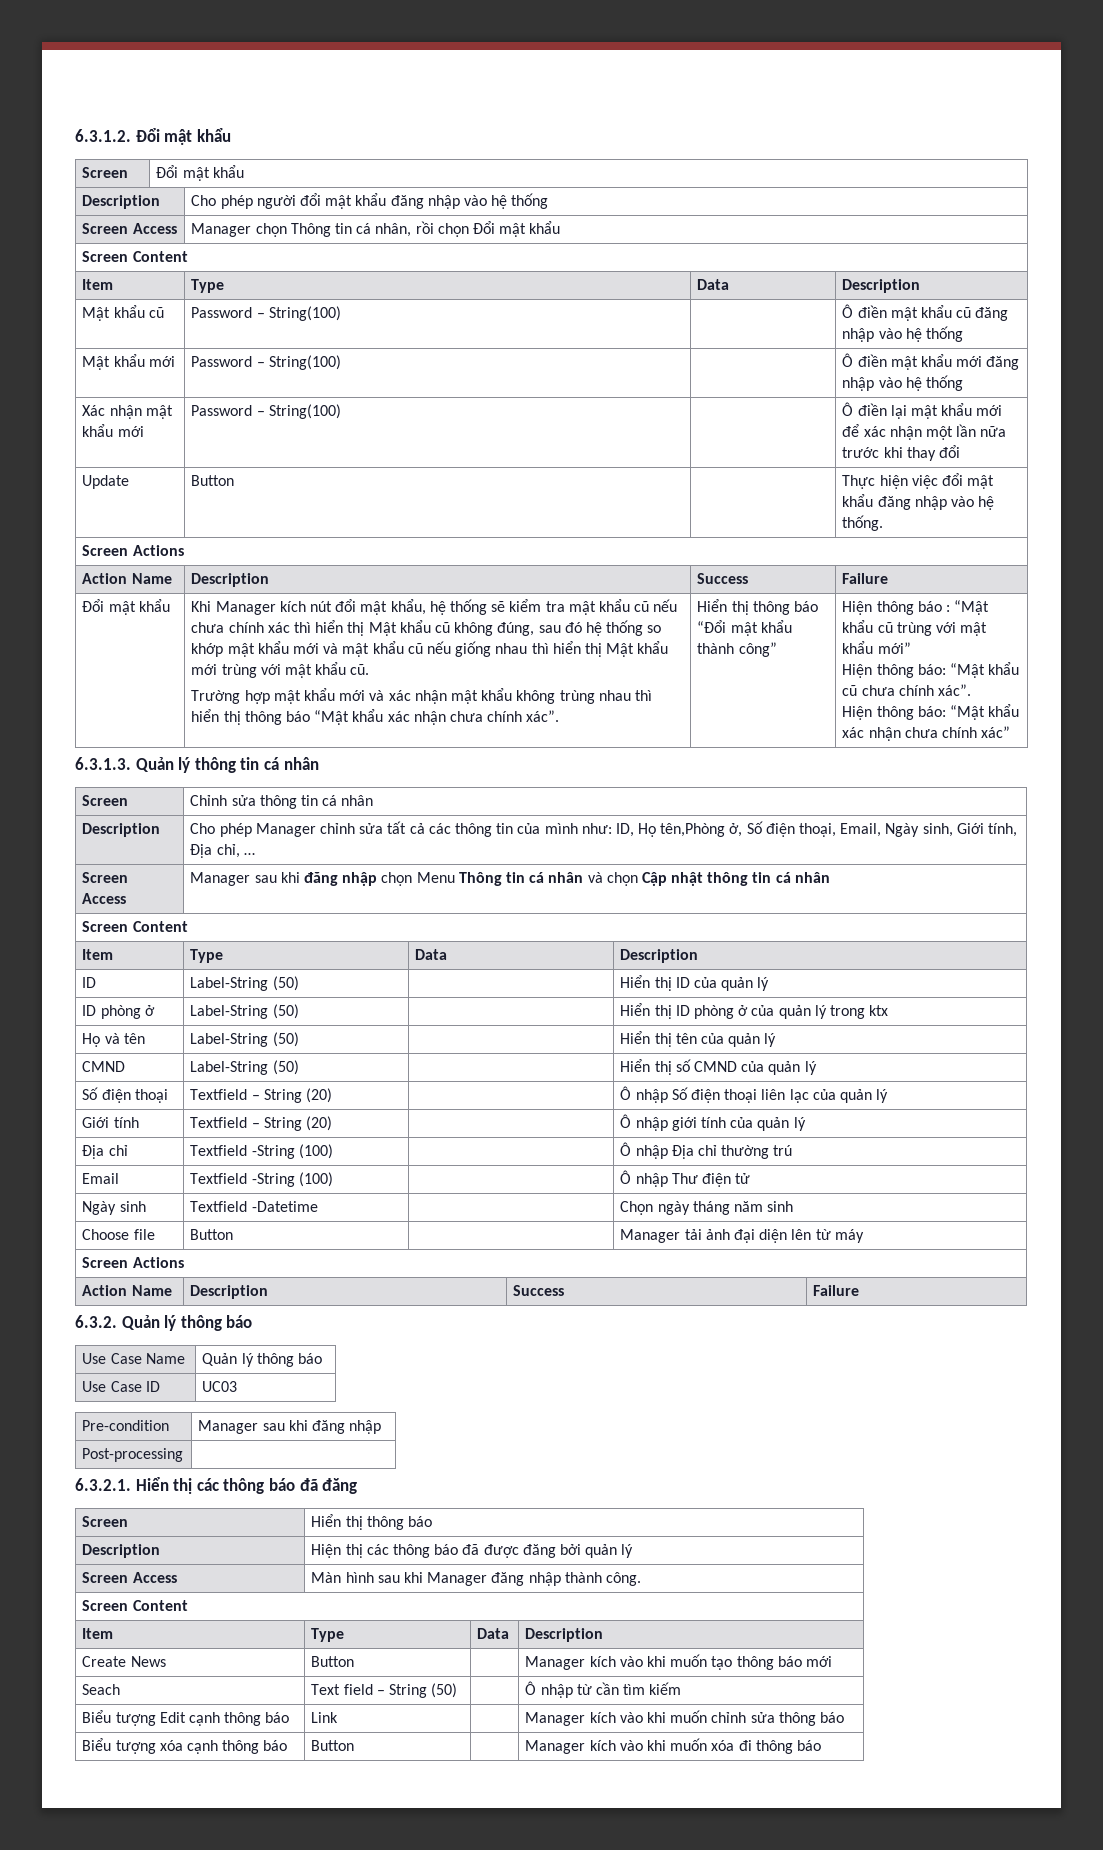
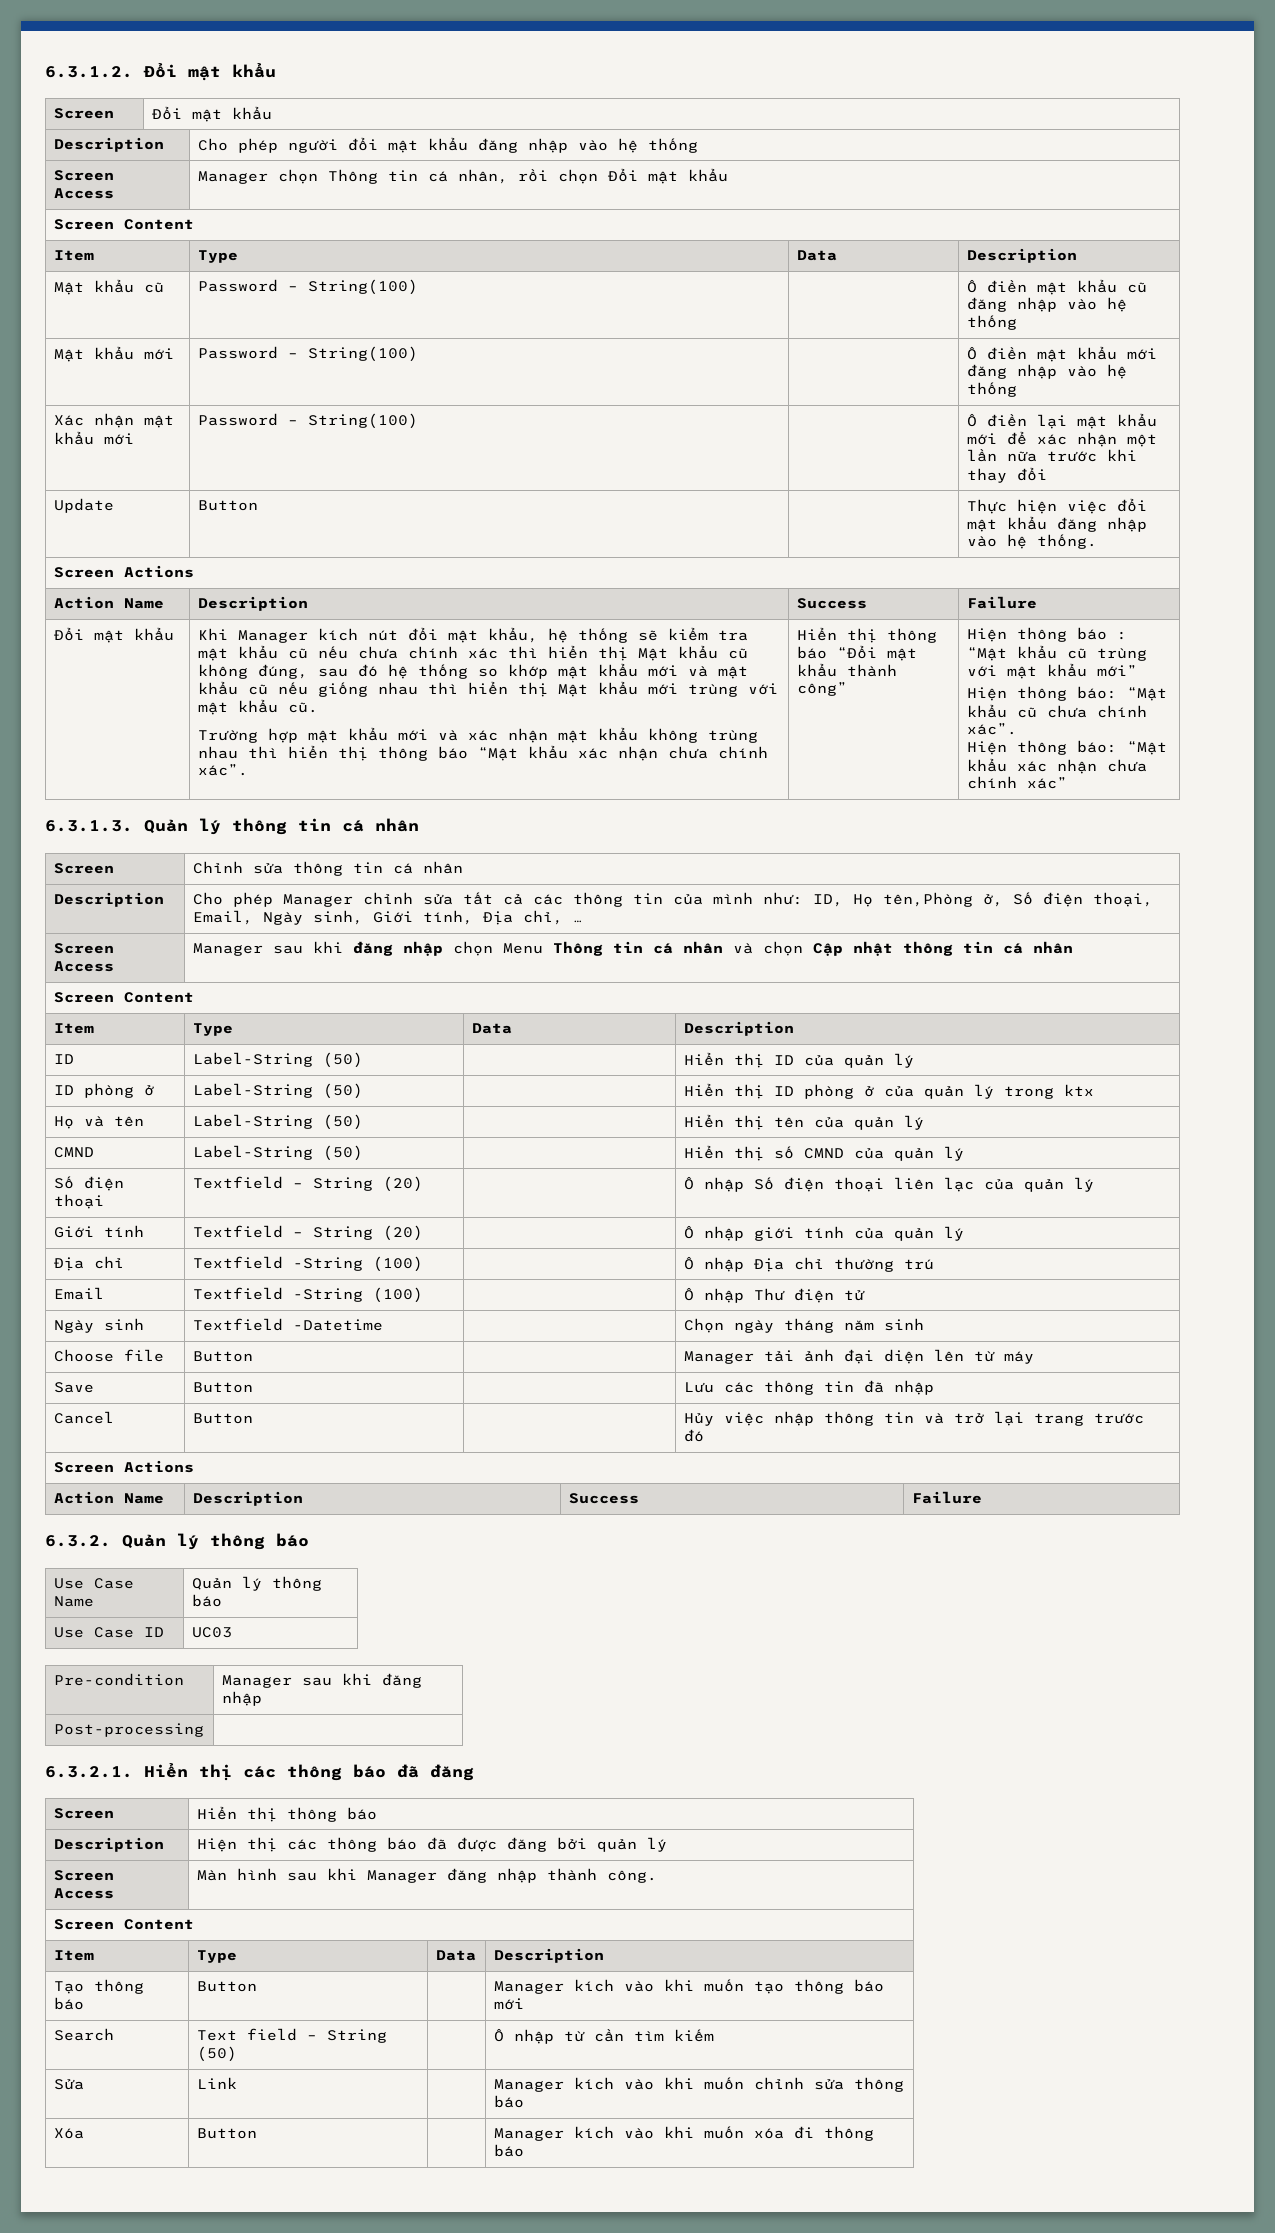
(864, 1236) none -> [53,1382,94,1393] [192,1382,253,1393] [683,1380,934,1395] [53,1411,114,1424] [192,1413,253,1424] [683,1411,1144,1426] [683,1429,704,1442] // Save | Button | | Lưu các thông tin đã nhập // Cancel | Button | | Hủy việc nhập thông tin và trở lại trang trước đó
[82,1656,166,1667] Create News -> [53,1979,144,1994] [53,1997,84,2010] Tạo thông báo
[82,1684,121,1695] Seach -> [53,2028,114,2041] Search
[82,1710,290,1726] Biểu tượng Edit cạnh thông báo -> [53,2079,84,2090] Sửa
[82,1738,288,1754] Biểu tượng xóa cạnh thông báo -> [53,2128,84,2139] Xóa

